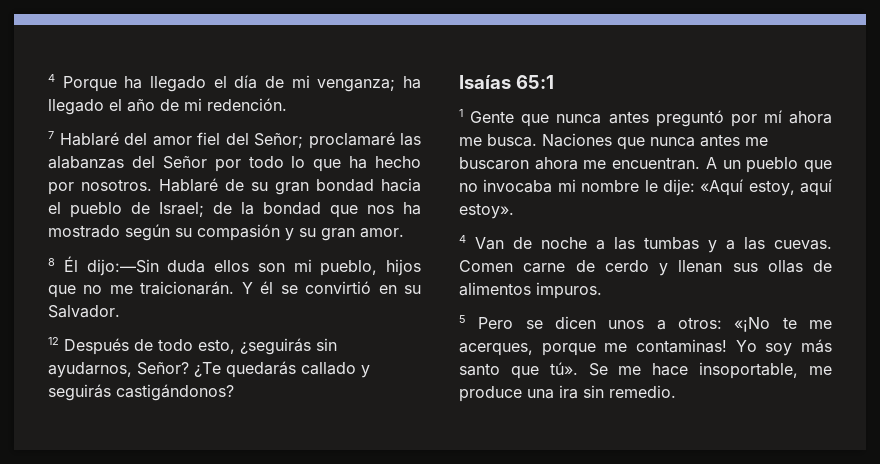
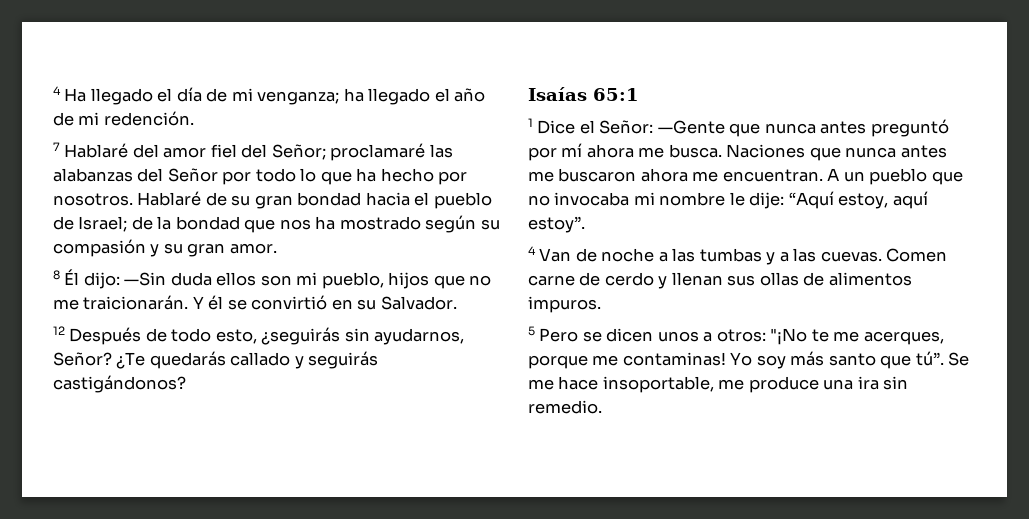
[48,74,143,92] 4 Porque ha -> [53,86,87,102] 4 Ha
[86,259,159,276] dijo:—Sin -> [83,272,167,289] dijo: —Sin
[470,111,515,123] Gente -> [537,120,725,134] Dice el Señor: —Gente
[700,179,744,196] «Aquí -> [788,191,834,209] “Aquí
[459,203,514,219] estoy». -> [528,216,585,233] estoy”.
[734,317,771,332] «¡No -> [770,328,808,345] "¡No
[549,362,578,375] tú». -> [915,351,944,366] tú”.

